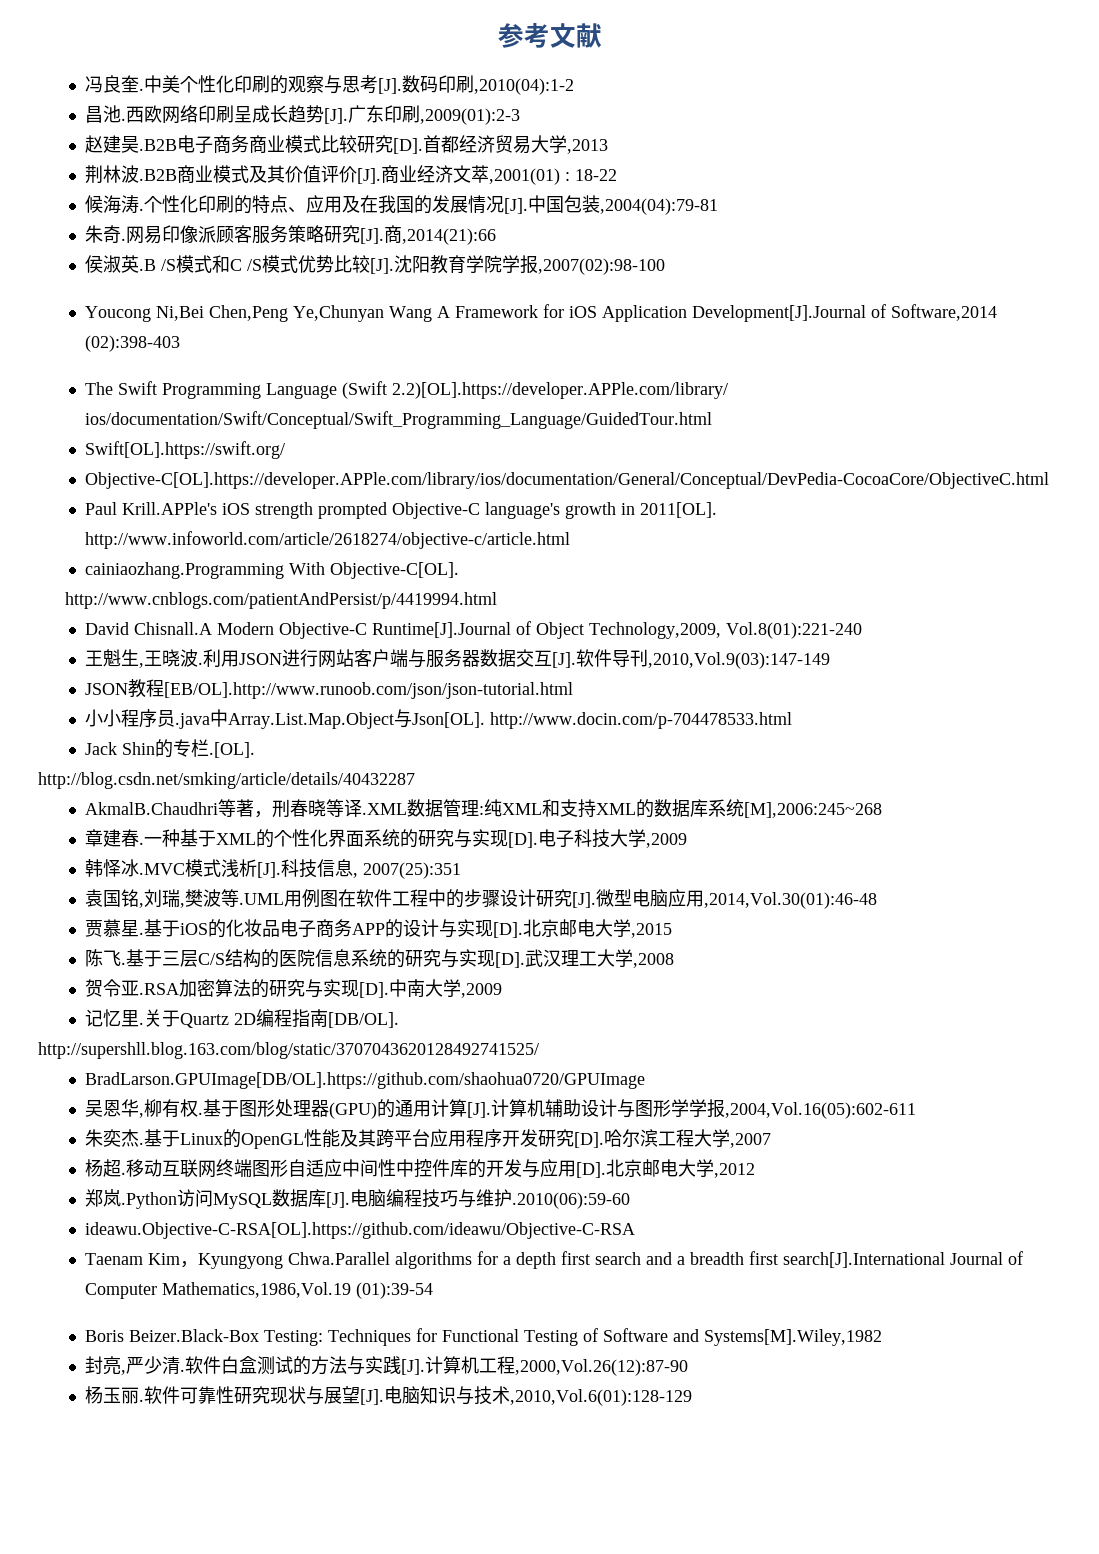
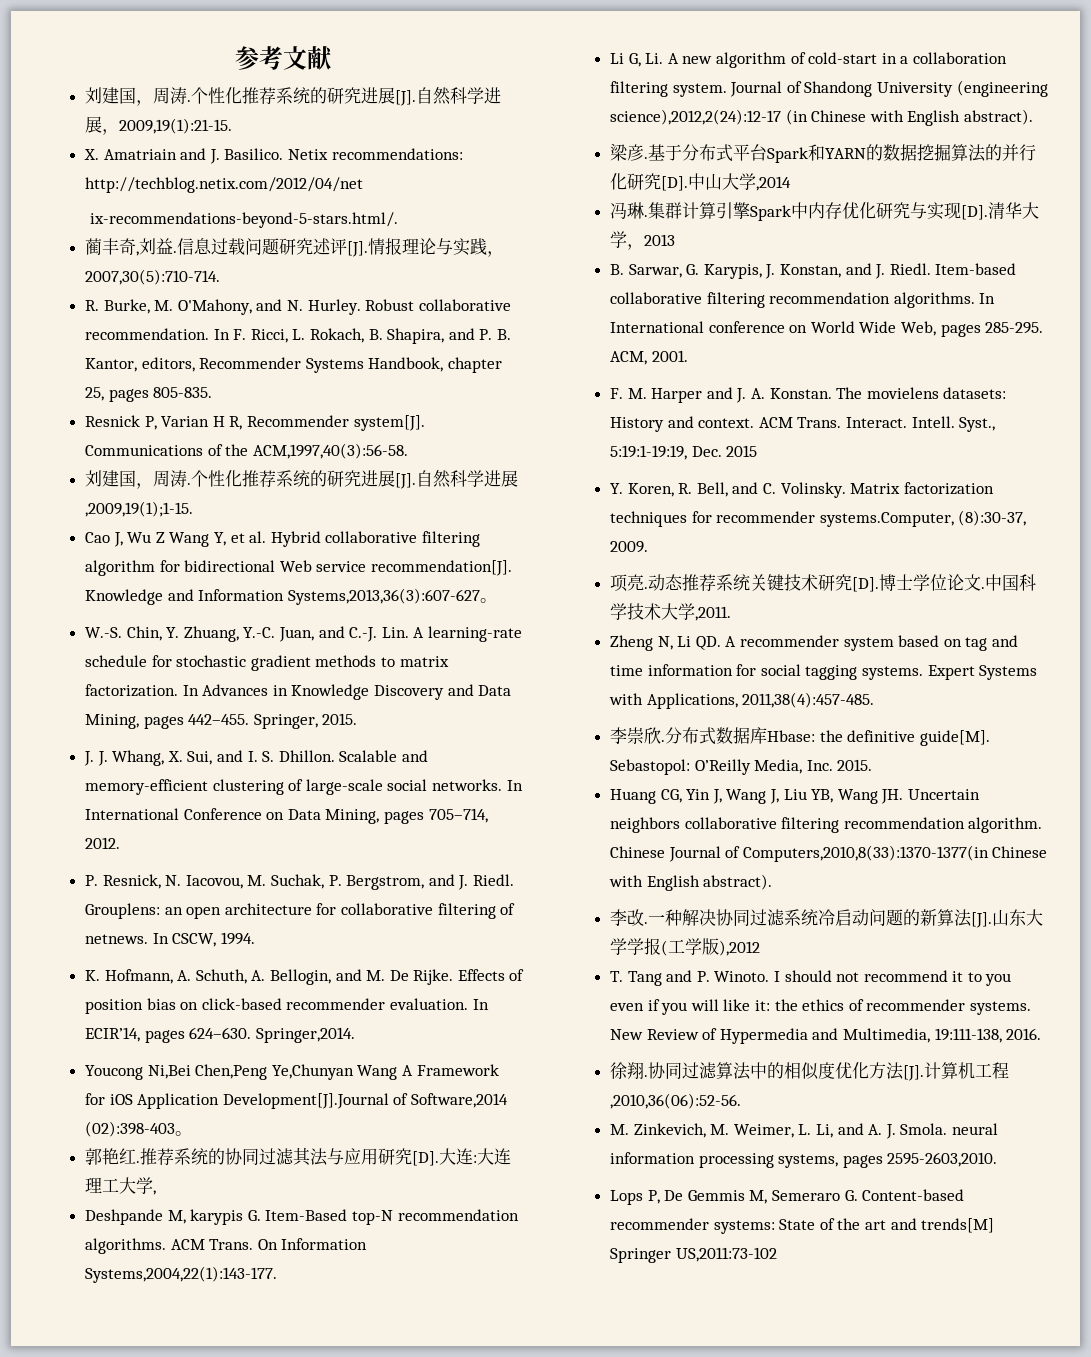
[84,75,574,95] [84,105,520,125] [84,135,608,154] [84,165,617,185] [84,194,718,215] [84,225,496,245] [84,255,665,275] 冯良奎.中美个性化印刷的观察与思考[J].数码印刷,2010(04):1-2 // 昌池.西欧网络印刷呈成长趋势[J].广东印刷,2009(01):2-3 // 赵建昊.B2B电子商务商业模式比较研究[D].首都经济贸易大学,2013 // 荆林波.B2B商业模式及其价值评价[J].商业经济文萃,2001(01) : 18-22 // 候海涛.个性化印刷的特点、应用及在我国的发展情况[J].中国包装,2004(04):79-81 // 朱奇.网易印像派顾客服务策略研究[J].商,2014(21):66 // 侯淑英.B /S模式和C /S模式优势比较[J].沈阳教育学院学报,2007(02):98-100 -> [84,87,501,106] [84,116,232,135] [83,148,463,164] [84,177,363,193] [89,212,398,228] [84,238,504,257] [84,269,220,285] [84,299,511,315] [84,328,511,344] [84,357,502,373] [84,387,213,402] [84,415,425,431] [84,443,408,459] [84,470,518,489] [84,501,193,517] [84,531,480,547] [84,560,512,576] [84,588,497,605] [84,626,522,642] [84,655,449,671] [84,684,512,700] [84,713,358,729] [83,750,428,766] [84,779,523,795] [84,808,488,824] [84,837,120,849] [84,874,514,890] [84,903,516,919] [84,932,255,947] [84,969,525,985] [84,998,489,1014] [84,1027,355,1043] 刘建国，周涛.个性化推荐系统的研究进展[J].自然科学进展，2009,19(1):21-15. // X. Amatriain and J. Basilico. Netix recommendations: http://techblog.netix.com/2012/04/net // ix-recommendations-beyond-5-stars.html/. // 蔺丰奇,刘益.信息过载问题研究述评[J].情报理论与实践，2007,30(5):710-714. // R. Burke, M. O'Mahony, and N. Hurley. Robust collaborative recommendation. In F. Ricci, L. Rokach, B. Shapira, and P. B. Kantor, editors, Recommender Systems Handbook, chapter 25, pages 805-835. // Resnick P, Varian H R, Recommender system[J]. Communications of the ACM,1997,40(3):56-58. // 刘建国，周涛.个性化推荐系统的研究进展[J].自然科学进展,2009,19(1);1-15. // Cao J, Wu Z Wang Y, et al. Hybrid collaborative filtering algorithm for bidirectional Web service recommendation[J]. Knowledge and Information Systems,2013,36(3):607-627。 // W.-S. Chin, Y. Zhuang, Y.-C. Juan, and C.-J. Lin. A learning-rate schedule for stochastic gradient methods to matrix factorization. In Advances in Knowledge Discovery and Data Mining, pages 442–455. Springer, 2015. // J. J. Whang, X. Sui, and I. S. Dhillon. Scalable and memory-efficient clustering of large-scale social networks. In International Conference on Data Mining, pages 705–714, 2012. // P. Resnick, N. Iacovou, M. Suchak, P. Bergstrom, and J. Riedl. Grouplens: an open architecture for collaborative filtering of netnews. In CSCW, 1994. // K. Hofmann, A. Schuth, A. Bellogin, and M. De Rijke. Effects of position bias on click-based recommender evaluation. In ECIR’14, pages 624–630. Springer,2014.
[84,381,728,399] [84,411,712,429] [84,441,285,459] [84,472,1049,489] [84,502,717,519] [84,531,570,549] [84,562,459,579] [64,592,497,609] [84,621,862,639] [84,649,830,669] [84,679,573,699] [84,709,792,729] [84,739,255,758] [38,772,415,789] [84,799,882,818] [84,829,687,848] [84,859,461,879] [84,889,877,909] [84,919,672,938] [84,949,674,968] [84,979,502,998] [84,1009,399,1028] [38,1042,539,1059] [84,1072,645,1089] [84,1099,916,1119] [84,1129,771,1149] [84,1159,755,1178] [84,1189,630,1209] [84,1222,635,1239] [84,1251,1023,1269] [84,1282,433,1299] [84,1328,882,1346] [84,1356,688,1376] [84,1386,692,1406] // The Swift Programming Language (Swift 2.2)[OL].https://developer.APPle.com/library/ ios/documentation/Swift/Conceptual/Swift_Programming_Language/GuidedTour.html // Swift[OL].https://swift.org/ // Objective-C[OL].https://developer.APPle.com/library/ios/documentation/General/Conceptual/DevPedia-CocoaCore/ObjectiveC.html // Paul Krill.APPle's iOS strength prompted Objective-C language's growth in 2011[OL]. http://www.infoworld.com/article/2618274/objective-c/article.html // cainiaozhang.Programming With Objective-C[OL]. // http://www.cnblogs.com/patientAndPersist/p/4419994.html // David Chisnall.A Modern Objective-C Runtime[J].Journal of Object Technology,2009, Vol.8(01):221-240 // 王魁生,王晓波.利用JSON进行网站客户端与服务器数据交互[J].软件导刊,2010,Vol.9(03):147-149 // JSON教程[EB/OL].http://www.runoob.com/json/json-tutorial.html // 小小程序员.java中Array.List.Map.Object与Json[OL]. http://www.docin.com/p-704478533.html // Jack Shin的专栏.[OL]. // http://blog.csdn.net/smking/article/details/40432287 // AkmalB.Chaudhri等著，刑春晓等译.XML数据管理:纯XML和支持XML的数据库系统[M],2006:245~268 // 章建春.一种基于XML的个性化界面系统的研究与实现[D].电子科技大学,2009 // 韩怿冰.MVC模式浅析[J].科技信息, 2007(25):351 // 袁国铭,刘瑞,樊波等.UML用例图在软件工程中的步骤设计研究[J].微型电脑应用,2014,Vol.30(01):46-48 // 贾慕星.基于iOS的化妆品电子商务APP的设计与实现[D].北京邮电大学,2015 // 陈飞.基于三层C/S结构的医院信息系统的研究与实现[D].武汉理工大学,2008 // 贺令亚.RSA加密算法的研究与实现[D].中南大学,2009 // 记忆里.关于Quartz 2D编程指南[DB/OL]. // http://supershll.blog.163.com/blog/static/3707043620128492741525/ // BradLarson.GPUImage[DB/OL].https://github.com/shaohua0720/GPUImage // 吴恩华,柳有权.基于图形处理器(GPU)的通用计算[J].计算机辅助设计与图形学学报,2004,Vol.16(05):602-611 // 朱奕杰.基于Linux的OpenGL性能及其跨平台应用程序开发研究[D].哈尔滨工程大学,2007 // 杨超.移动互联网终端图形自适应中间性中控件库的开发与应用[D].北京邮电大学,2012 // 郑岚.Python访问MySQL数据库[J].电脑编程技巧与维护.2010(06):59-60 // ideawu.Objective-C-RSA[OL].https://github.com/ideawu/Objective-C-RSA // Taenam Kim，Kyungyong Chwa.Parallel algorithms for a depth first search and a breadth first search[J].International Journal of Computer Mathematics,1986,Vol.19 (01):39-54 // Boris Beizer.Black-Box Testing: Techniques for Functional Testing of Software and Systems[M].Wiley,1982 // 封亮,严少清.软件白盒测试的方法与实践[J].计算机工程,2000,Vol.26(12):87-90 // 杨玉丽.软件可靠性研究现状与展望[J].电脑知识与技术,2010,Vol.6(01):128-129 -> [174,1131,192,1136] [84,1147,511,1166] [84,1177,156,1195] [84,1209,519,1225] [84,1238,368,1254] [84,1266,277,1283] [609,52,1007,68] [609,80,1048,97] [609,109,1033,126] [609,143,1036,163] [609,173,791,191] [609,202,1039,221] [609,231,675,250] [609,263,1017,279] [609,292,996,308] [609,321,1044,337] [609,350,688,365] [609,387,1007,403] [609,416,996,432] [609,445,758,460] [609,482,994,498] [609,510,1027,527] [609,541,648,553] [609,574,1036,592] [609,603,731,621] [609,635,1018,651] [609,664,1038,680] [608,692,875,709] [609,727,990,746] [609,759,873,775] [609,789,980,804] [609,817,1043,833] [609,845,1048,862] [608,874,773,891] [609,909,1043,928] [609,938,760,956] [609,970,1012,986] [609,999,1031,1015] [609,1028,1042,1044] [609,1062,1009,1081] [609,1093,741,1109] [609,1123,998,1139] [609,1152,998,1168] [609,1189,965,1205] [609,1218,995,1234] [609,1247,777,1263] 。 // 郭艳红.推荐系统的协同过滤其法与应用研究[D].大连:大连理工大学, // Deshpande M, karypis G. Item-Based top-N recommendation algorithms. ACM Trans. On Information Systems,2004,22(1):143-177. // Li G, Li. A new algorithm of cold-start in a collaboration filtering system. Journal of Shandong University (engineering science),2012,2(24):12-17 (in Chinese with English abstract). // 梁彦.基于分布式平台Spark和YARN的数据挖掘算法的并行化研究[D].中山大学,2014 // 冯琳.集群计算引擎Spark中内存优化研究与实现[D].清华大学，2013 // B. Sarwar, G. Karypis, J. Konstan, and J. Riedl. Item-based collaborative filtering recommendation algorithms. In International conference on World Wide Web, pages 285-295. ACM, 2001. // F. M. Harper and J. A. Konstan. The movielens datasets: History and context. ACM Trans. Interact. Intell. Syst., 5:19:1-19:19, Dec. 2015 // Y. Koren, R. Bell, and C. Volinsky. Matrix factorization techniques for recommender systems.Computer, (8):30-37, 2009. // 项亮.动态推荐系统关键技术研究[D].博士学位论文.中国科学技术大学,2011. // Zheng N, Li QD. A recommender system based on tag and time information for social tagging systems. Expert Systems with Applications, 2011,38(4):457-485. // 李崇欣.分布式数据库Hbase: the definitive guide[M]. Sebastopol: O’Reilly Media, Inc. 2015. // Huang CG, Yin J, Wang J, Liu YB, Wang JH. Uncertain neighbors collaborative filtering recommendation algorithm. Chinese Journal of Computers,2010,8(33):1370-1377(in Chinese with English abstract). // 李改.一种解决协同过滤系统冷启动问题的新算法[J].山东大学学报(工学版),2012 // T. Tang and P. Winoto. I should not recommend it to you even if you will like it: the ethics of recommender systems. New Review of Hypermedia and Multimedia, 19:111-138, 2016. // 徐翔.协同过滤算法中的相似度优化方法[J].计算机工程,2010,36(06):52-56. // M. Zinkevich, M. Weimer, L. Li, and A. J. Smola. neural information processing systems, pages 2595-2603,2010. // Lops P, De Gemmis M, Semeraro G. Content-based recommender systems: State of the art and trends[M] Springer US,2011:73-102

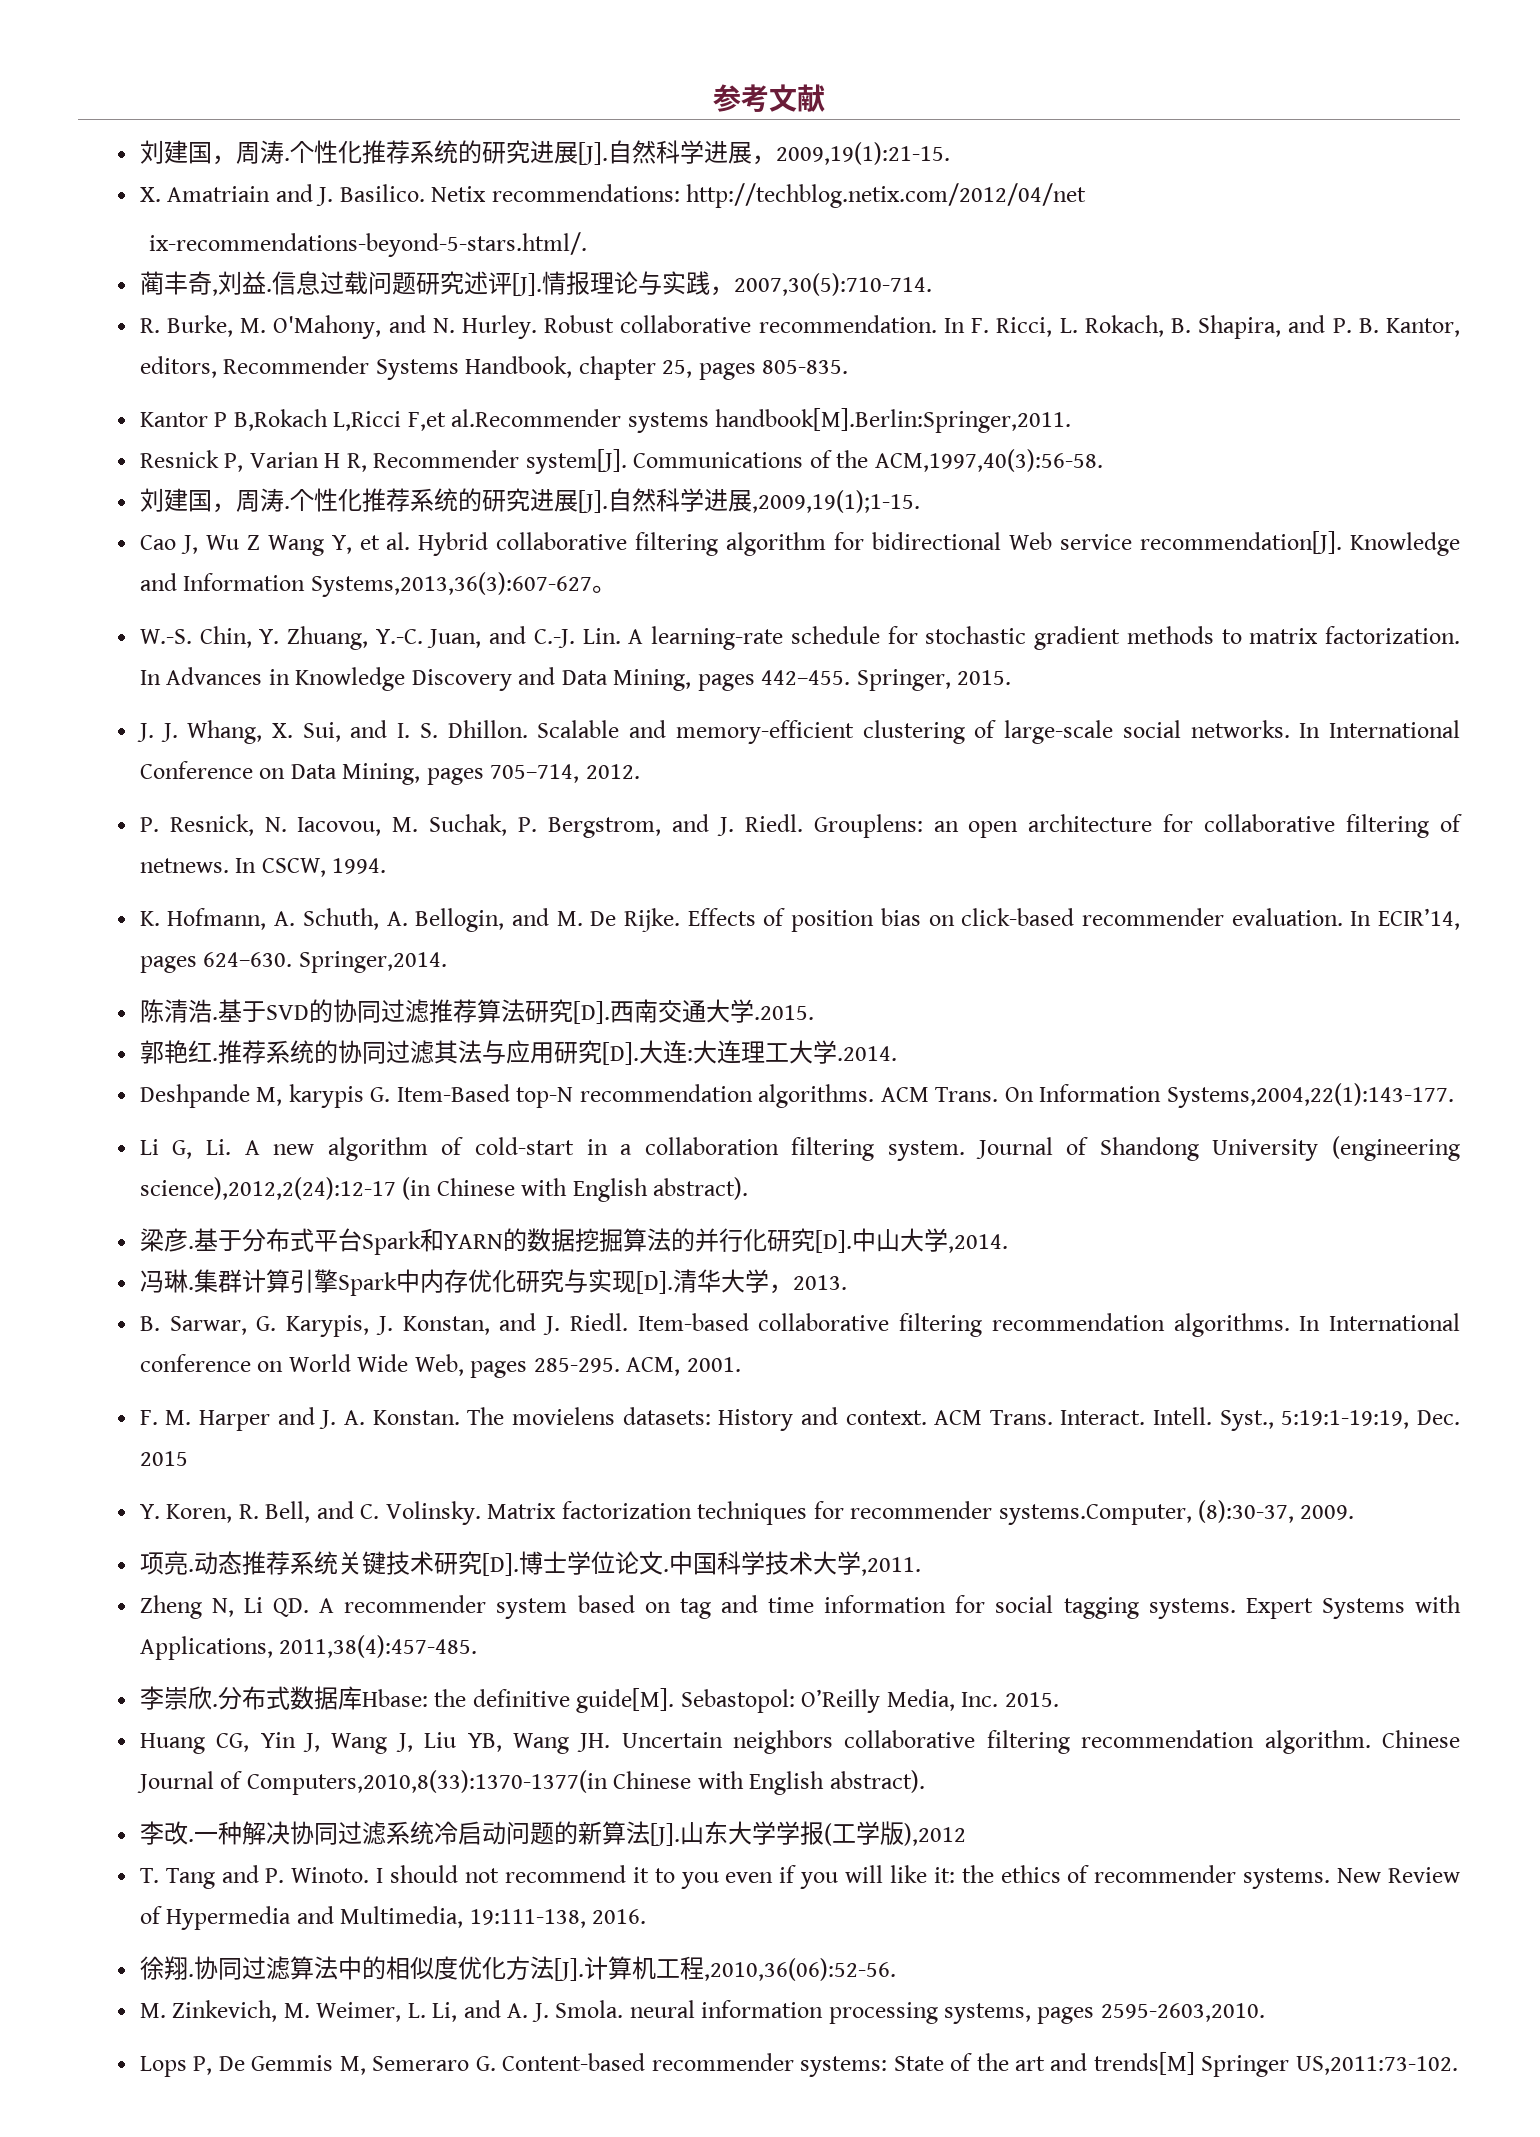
(213, 392) none -> [139,408,1072,433] // Kantor P B,Rokach L,Ricci F,et al.Recommender systems handbook[M].Berlin:Springer,2011.
[84,1064,499,1080] [84,1093,508,1109] [84,1121,192,1137] Youcong Ni,Bei Chen,Peng Ye,Chunyan Wang A Framework for iOS Application Development[J].Journal of Software,2014 (02):398-403。 -> [139,999,814,1024] 陈清浩.基于SVD的协同过滤推荐算法研究[D].西南交通大学.2015.
[152,1190,156,1195] , -> [836,1046,897,1061] .2014.
[755,176,791,191] ,2014 -> [947,1234,1008,1253] ,2014.
[643,234,675,246] 2013 -> [792,1275,847,1290] 2013.
[675,1247,777,1262] US,2011:73-102 -> [1295,2056,1458,2075] US,2011:73-102.

